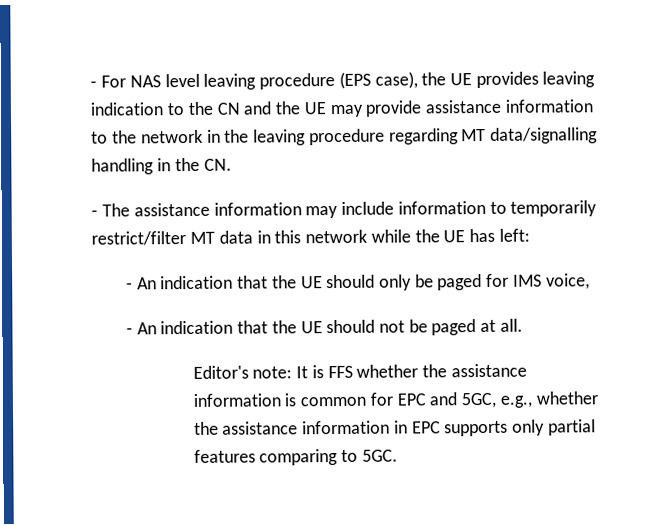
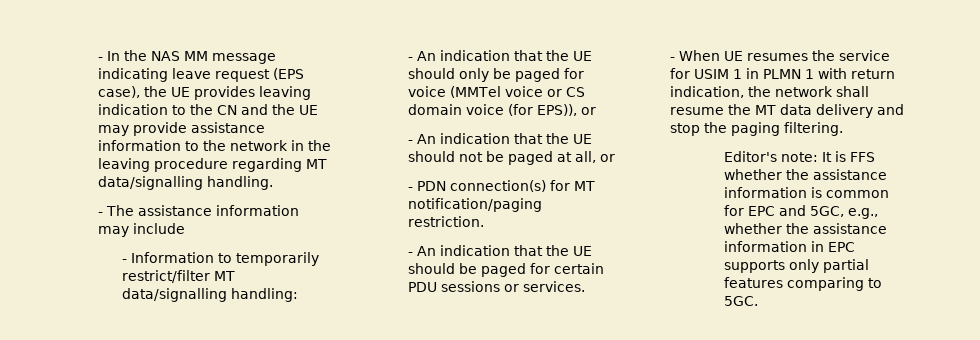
[90,72,336,90] - For NAS level leaving procedure -> [98,50,277,64] [98,68,271,82] - In the NAS MM message indicating leave request
[91,157,232,175] handling in the CN. -> [207,176,274,190] handling.
[397,200,486,215] information -> [122,252,215,263] // - Information
[218,228,530,244] data in this network while the UE has left: -> [122,288,299,302] data/signalling handling:
[512,273,590,290] IMS voice, -> [408,86,586,98] [408,104,597,116] voice (MMTel voice or CS domain voice (for EPS)), or
[499,318,523,332] all. -> [575,151,616,163] [408,180,596,192] [408,198,543,212] [408,216,485,227] [408,245,593,256] [408,263,605,277] [408,281,586,292] [670,50,891,61] [670,68,896,79] [670,86,870,98] [670,104,905,118] [670,122,844,136] all, or // - PDN connection(s) for MT notification/paging restriction. // - An indication that the UE should be paged for certain PDU sessions or services. // - When UE resumes the service for USIM 1 in PLMN 1 with return indication, the network shall resume the MT data delivery and stop the paging filtering.

